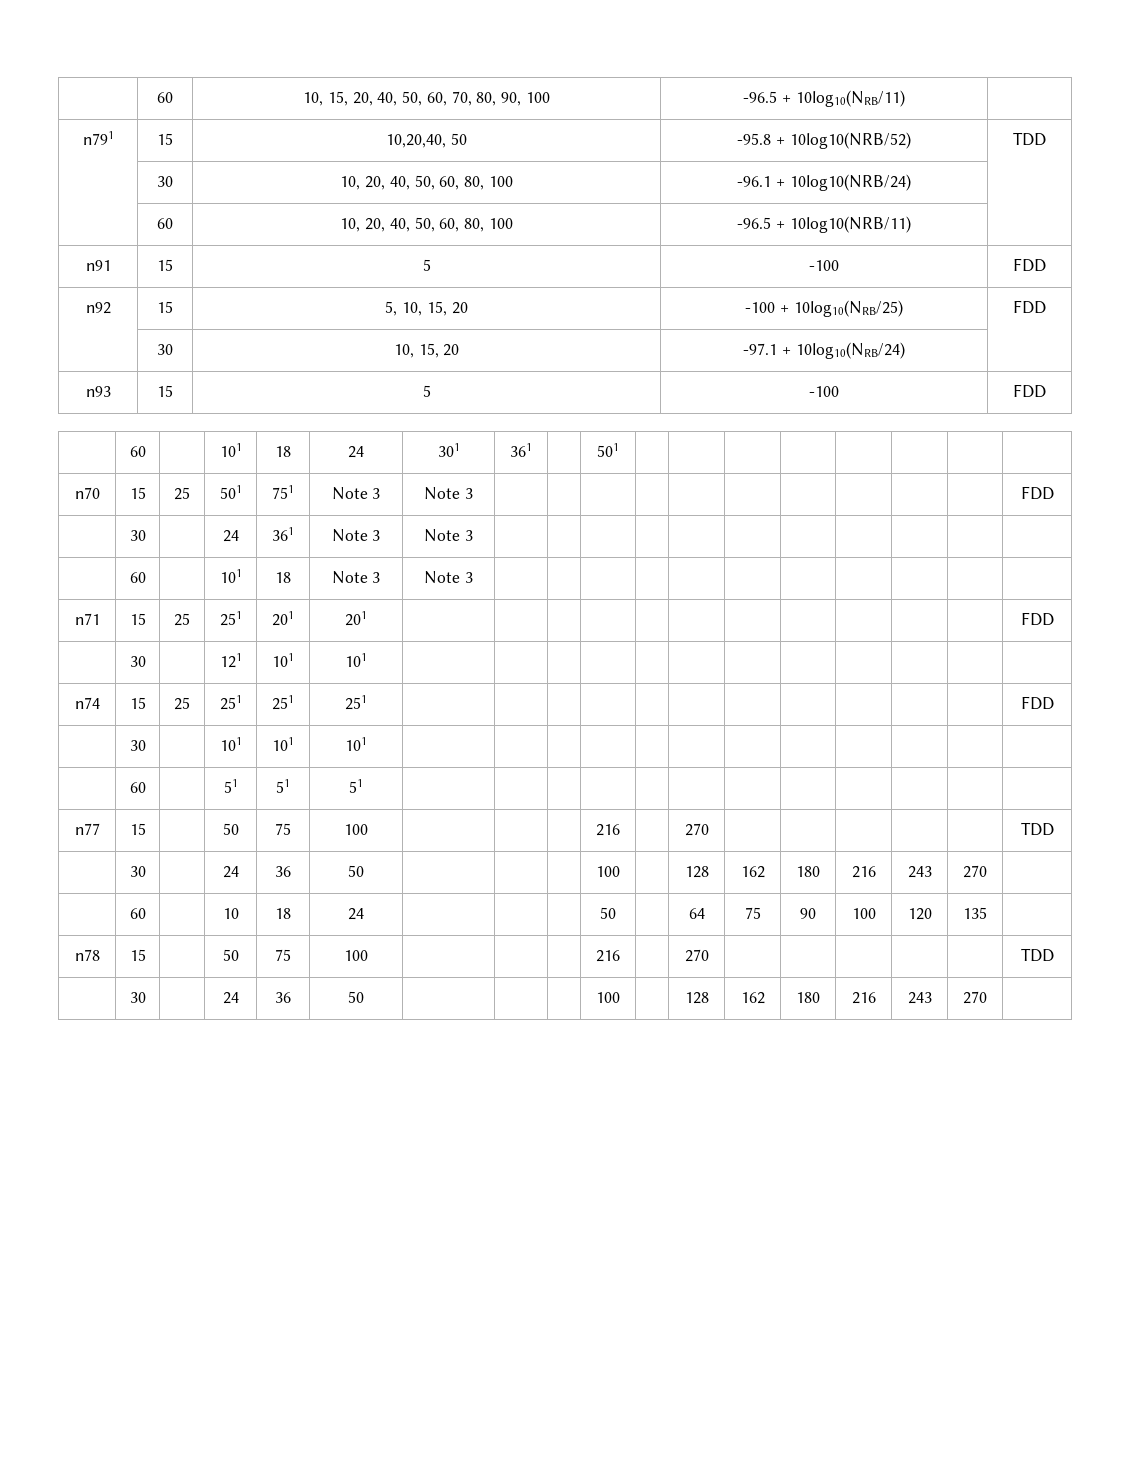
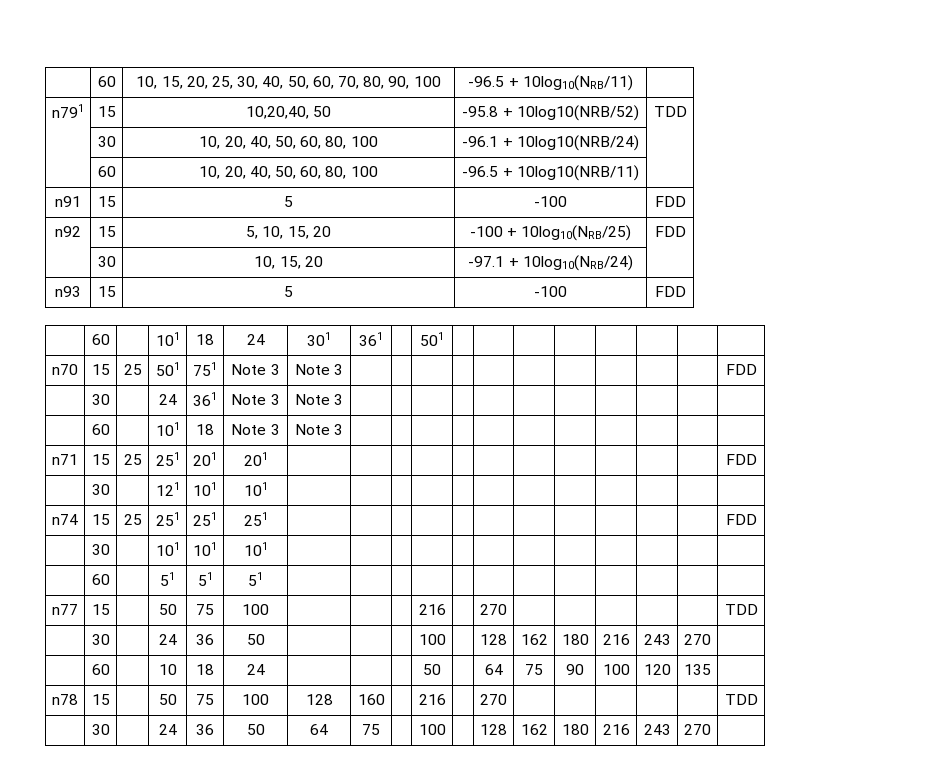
(373, 99) none -> [212,76,259,89] 25, 30,
[596,950,620,962] [684,949,709,962] [1020,948,1054,962] [129,992,146,1003] [222,992,239,1004] [275,992,291,1003] [348,991,364,1003] | | | 216 | | 270 | | | | | | TDD // | 30 | | 24 | 36 | 50 | | -> [305,694,333,705] [357,694,385,705] [418,694,446,705] [480,694,507,705] [724,694,758,705] [91,724,110,735] [158,724,177,735] [195,724,214,735] [246,724,265,735] [310,724,328,735] [362,724,380,735] 128 | 160 | | 216 | | 270 | | | | | | TDD // | 30 | | 24 | 36 | 50 | 64 | 75

